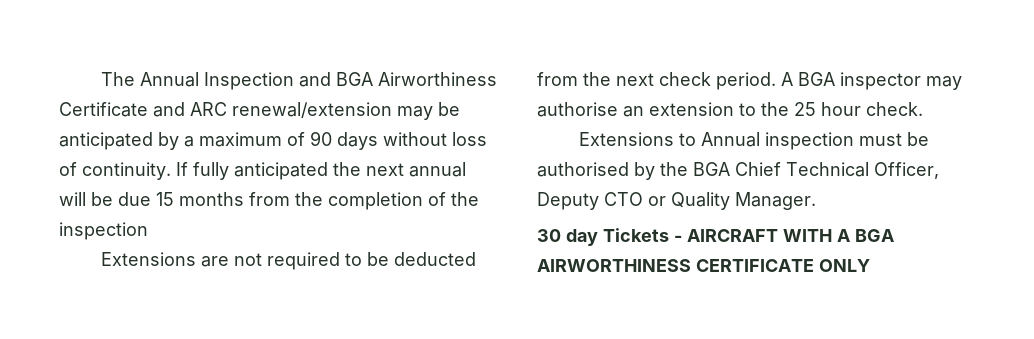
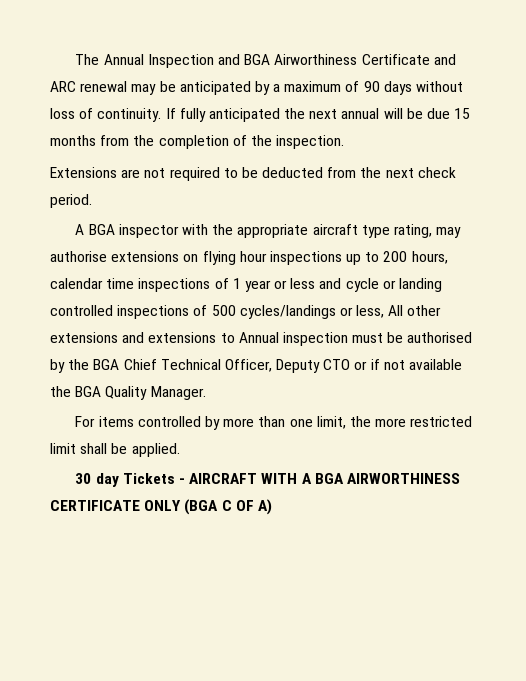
[232,102,392,118] renewal/extension -> [80,81,128,92] renewal
[59,222,148,240] inspection -> [276,135,345,149] inspection.
(776, 81) none -> (92, 201) //
[926,76,962,90] [537,102,923,117] [578,132,674,146] may authorise an extension to the 25 hour check. // Extensions -> [181,224,462,238] [50,251,448,265] [50,278,443,292] [50,305,442,319] [50,332,217,343] with the appropriate aircraft type rating, may authorise extensions on flying hour inspections up to 200 hours, calendar time inspections of 1 year or less and cycle or landing controlled inspections of 500 cycles/landings or less, All other extensions and extensions
[671,192,816,210] Quality Manager. -> [370,359,463,370] [50,386,206,400] [75,416,473,430] [50,443,180,457] if not available the BGA Quality Manager. // For items controlled by more than one limit, the more restricted limit shall be applied.
(870, 265) none -> [184,499,272,515] (BGA C OF A)

